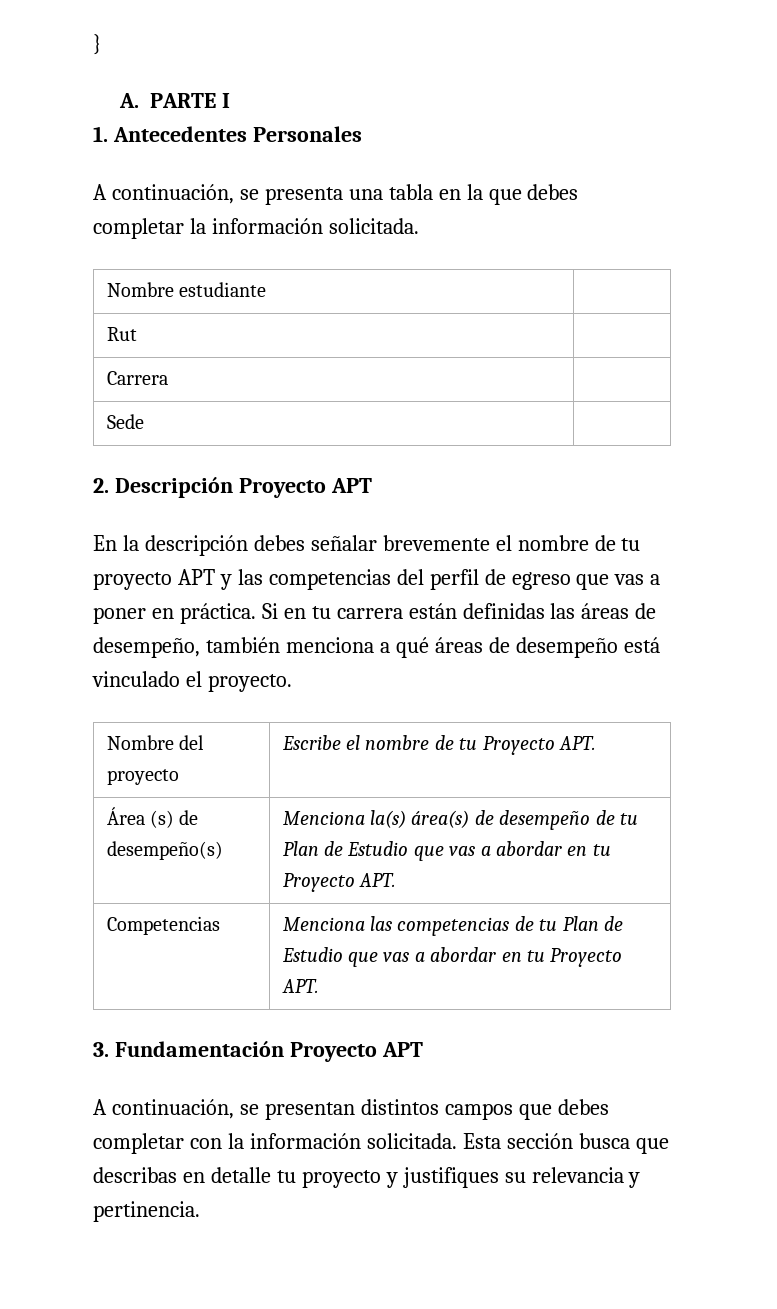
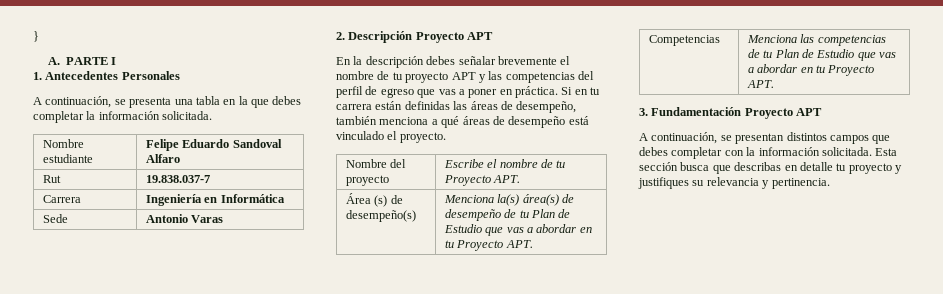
(266, 289) none -> [145,139,282,151] [145,154,180,163] Felipe Eduardo Sandoval Alfaro
(137, 334) none -> [145,175,210,183] 19.838.037-7
(168, 378) none -> [145,194,285,206] Ingeniería en Informática
(144, 421) none -> [145,214,224,223] Antonio Varas

